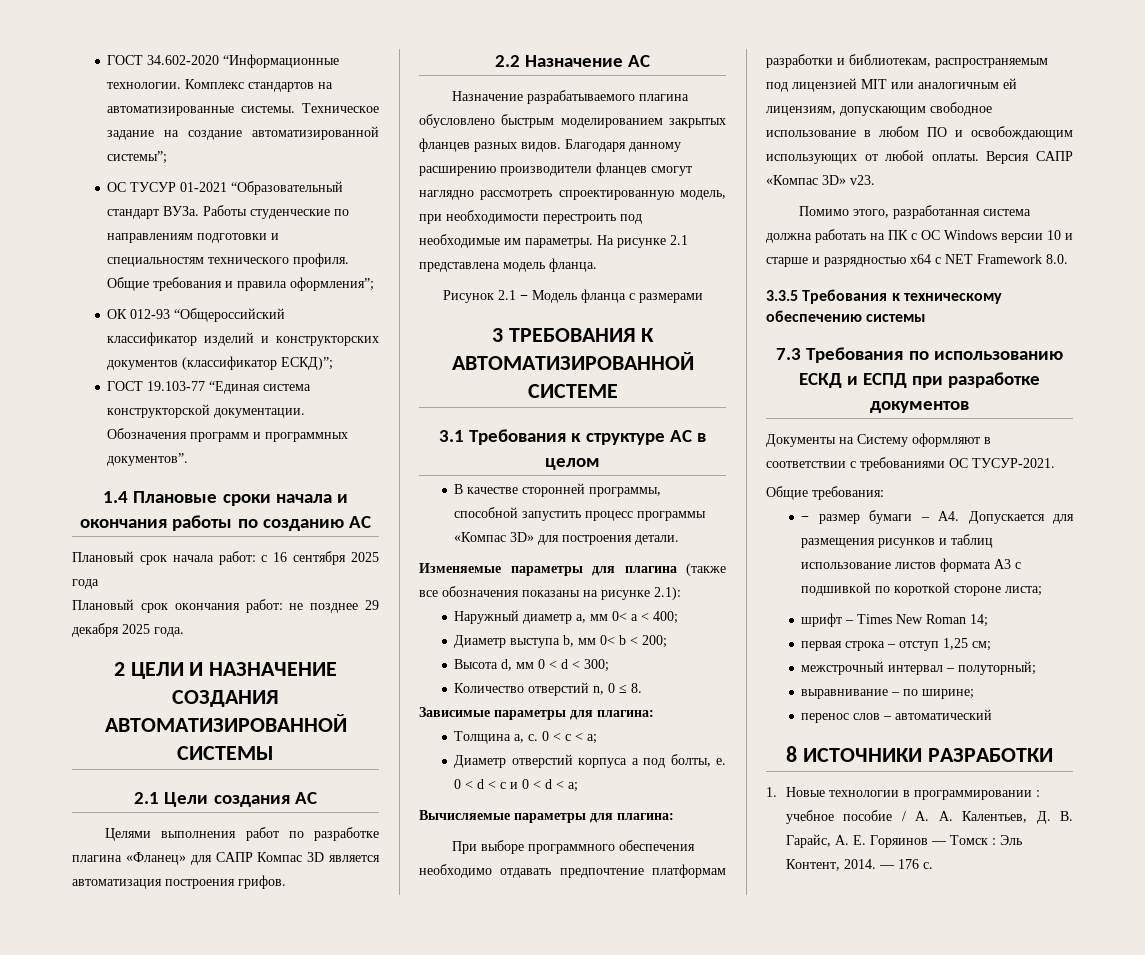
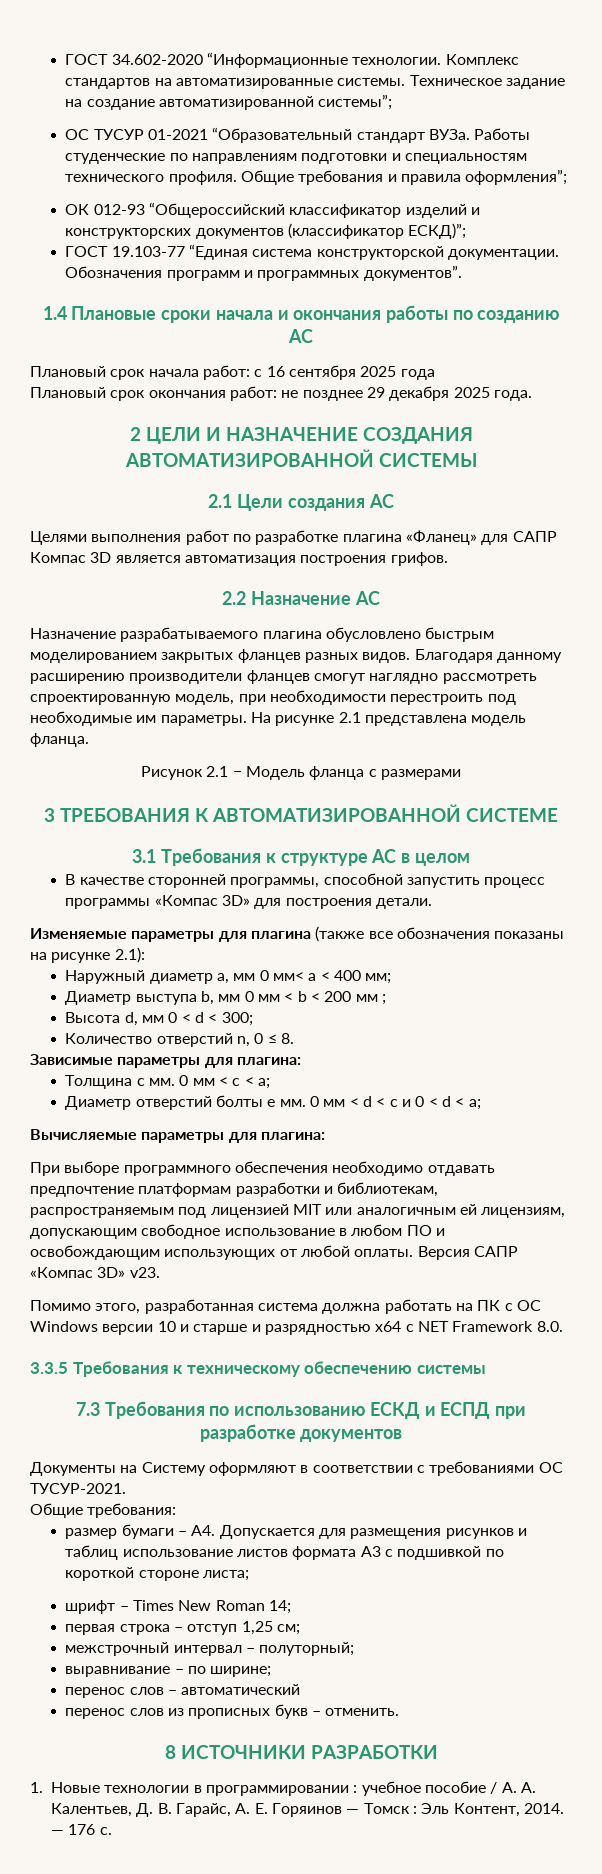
[612,611,679,624] [454,635,668,648] 0< a < 400; // Диаметр выступа b, мм 0< b < 200; -> [259,970,392,984] [65,991,387,1005] 0 мм< a < 400 мм; // Диаметр выступа b, мм 0 мм < b < 200 мм ;
[514,731,550,743] a, c. 0 -> [136,1075,215,1086] c мм. 0 мм
[578,754,726,768] [454,779,462,789] корпуса a под болты, e. 0 -> [216,1095,346,1107] болты е мм. 0 мм
[801,516,810,521] − -> (177, 1510) none
(993, 714) none -> [65,1704,400,1719] // перенос слов из прописных букв – отменить.

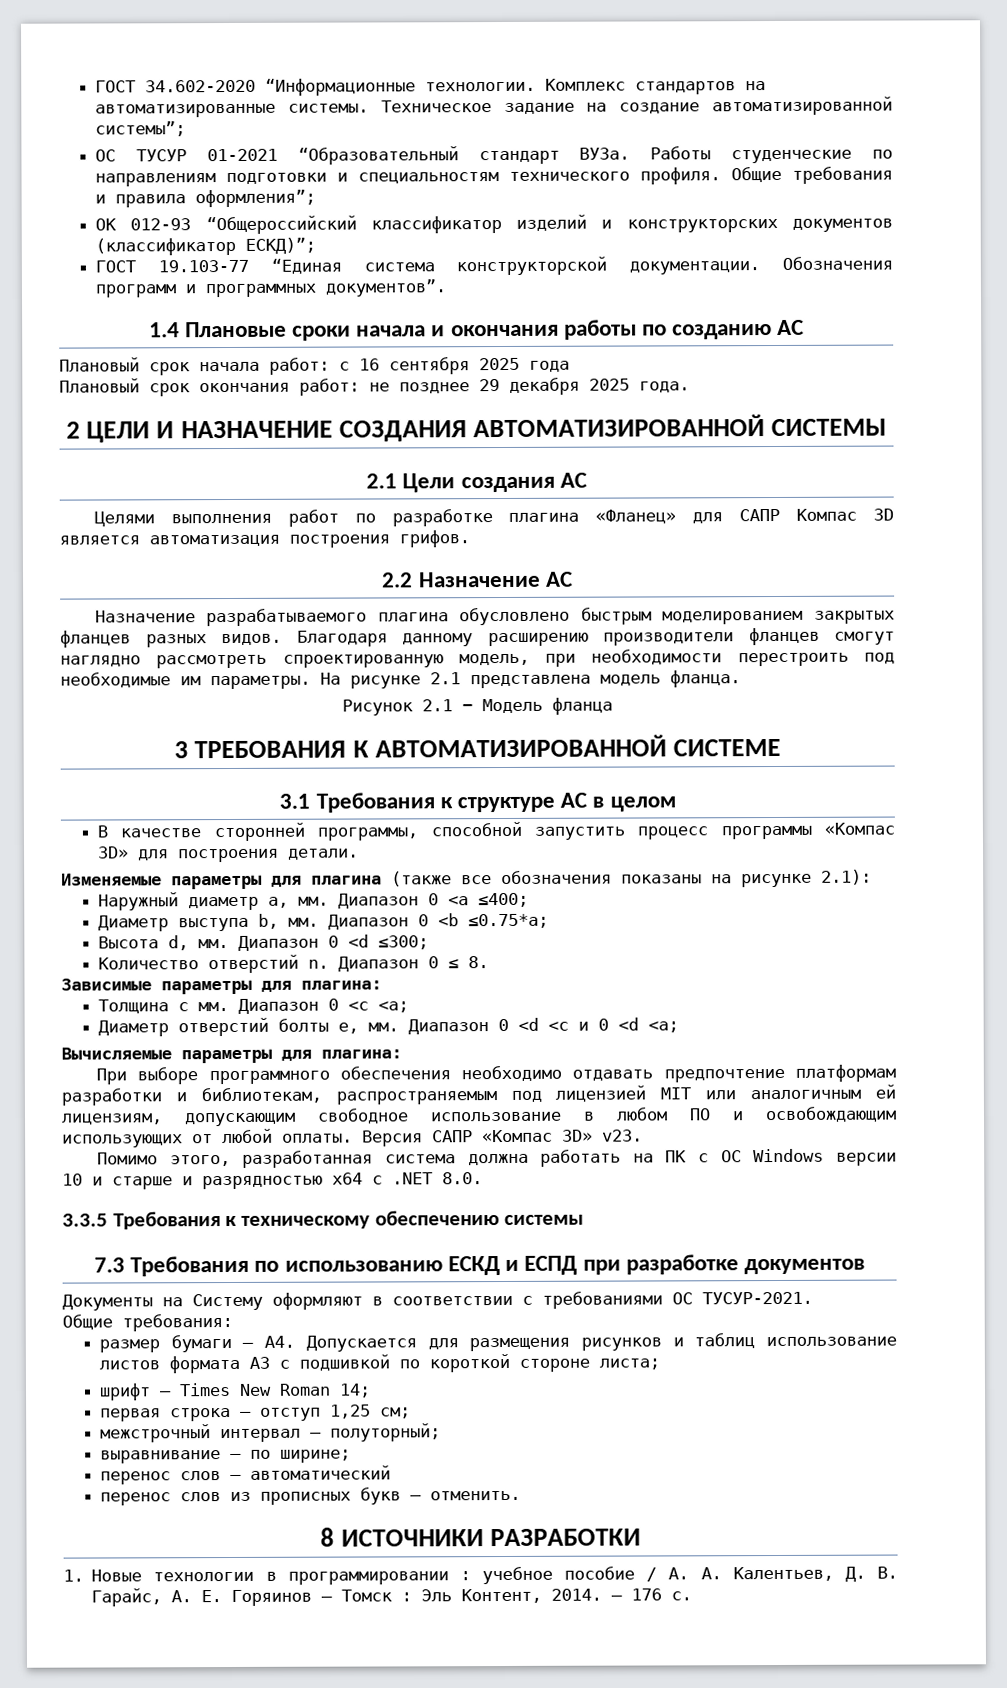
[368,769,461,780] с размерами -> (613, 706) none
[233,970,392,984] [65,991,387,1005] [65,1012,253,1026] мм 0 мм< a < 400 мм; // Диаметр выступа b, мм 0 мм < b < 200 мм ; // Высота d, мм 0 < d < 300; -> [297,892,529,909] [97,913,549,932] [97,934,429,951] мм. Диапазон 0 <a ≤400; // Диаметр выступа b, мм. Диапазон 0 <b ≤0.75*a; // Высота d, мм. Диапазон 0 <d ≤300;
[237,1036,251,1047] n, -> [307,956,419,972] n. Диапазон
[179,1075,271,1089] [65,1095,481,1110] 0 мм < c < a; // Диаметр отверстий болты е мм. 0 мм < d < c и 0 < d < a; -> [237,998,409,1014] [97,1017,679,1037] Диапазон 0 <c <a; // Диаметр отверстий болты е, мм. Диапазон 0 <d <c и 0 <d <a;
[417,1321,534,1332] NET Framework -> [392,1172,433,1185] .NET

